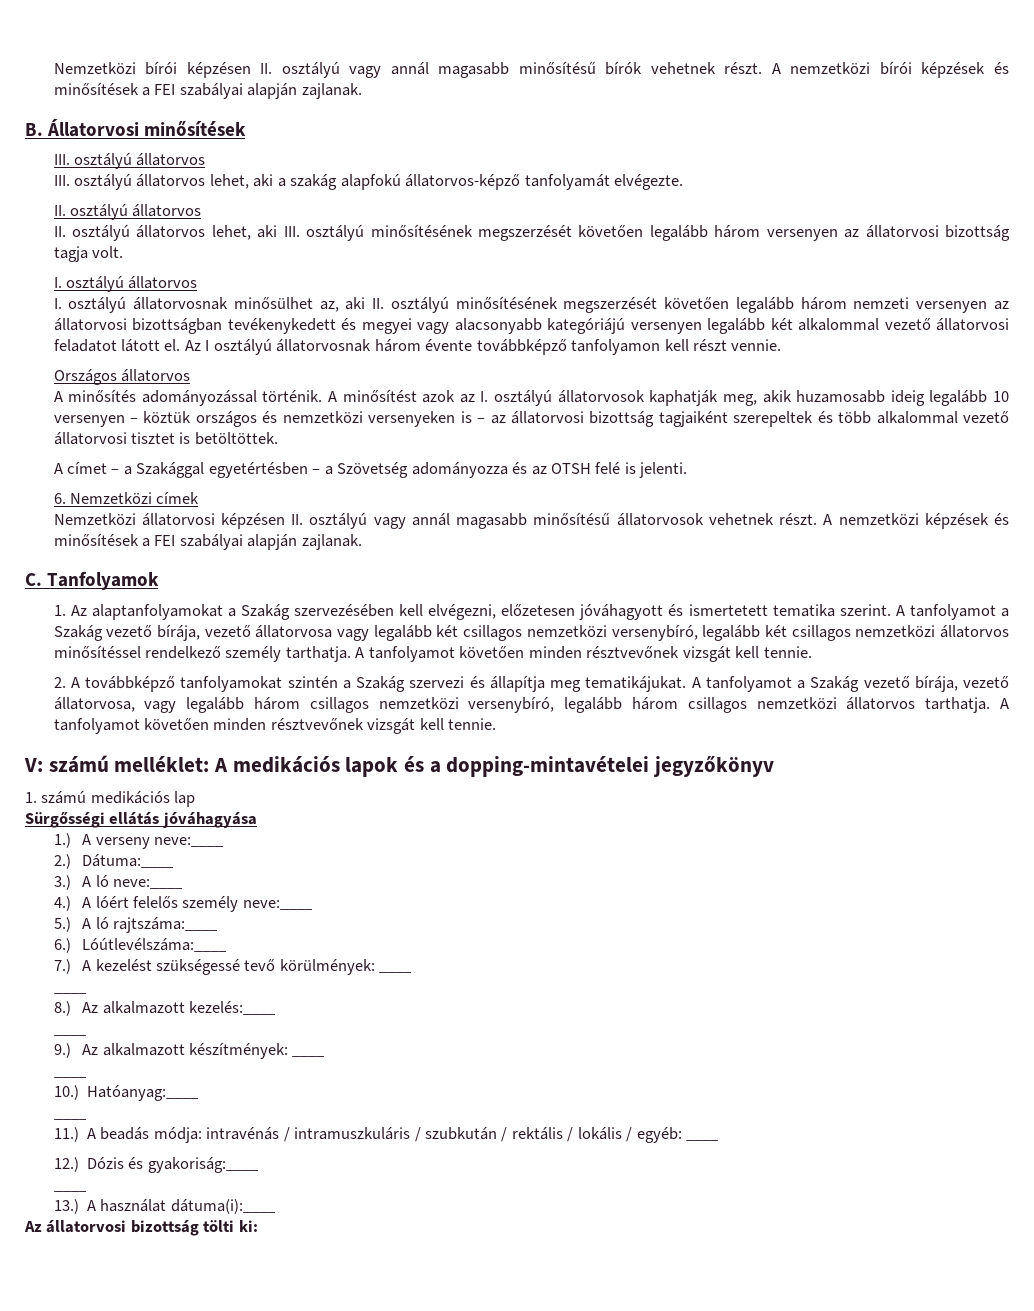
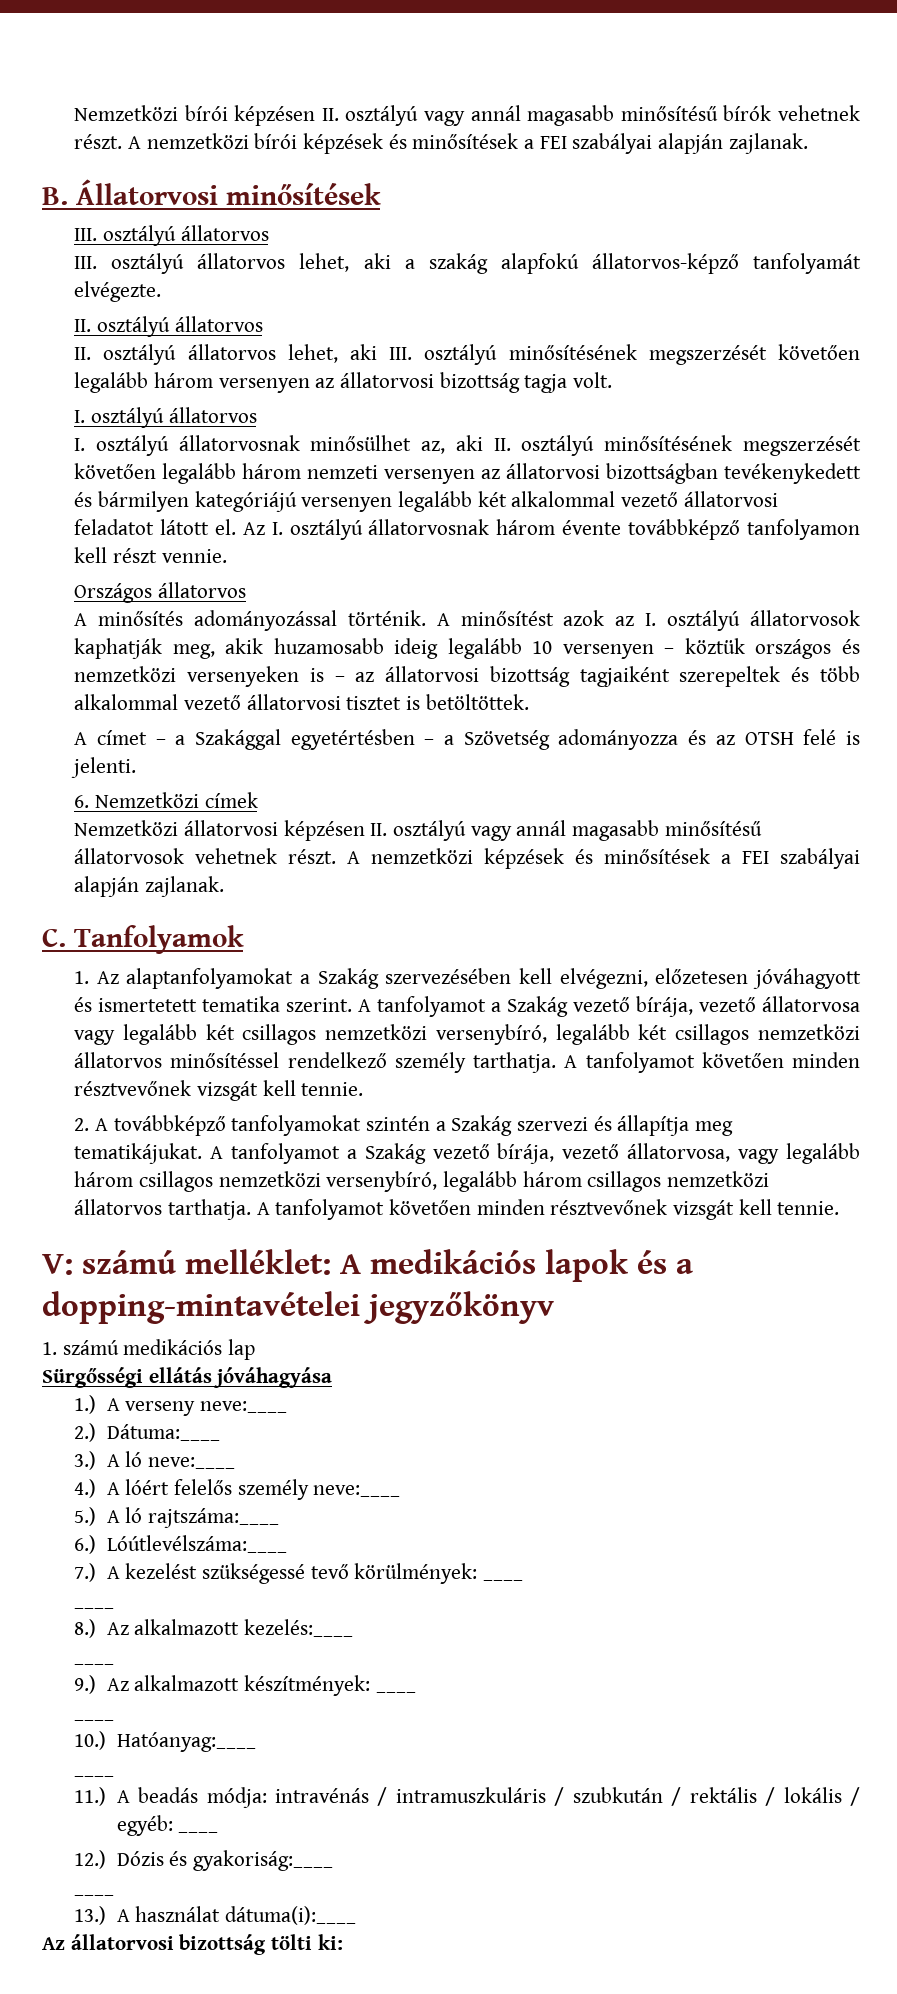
[361,318,542,334] megyei vagy alacsonyabb -> [97,491,189,512] bármilyen
[205,340,210,351] I -> [271,522,283,535] I.

